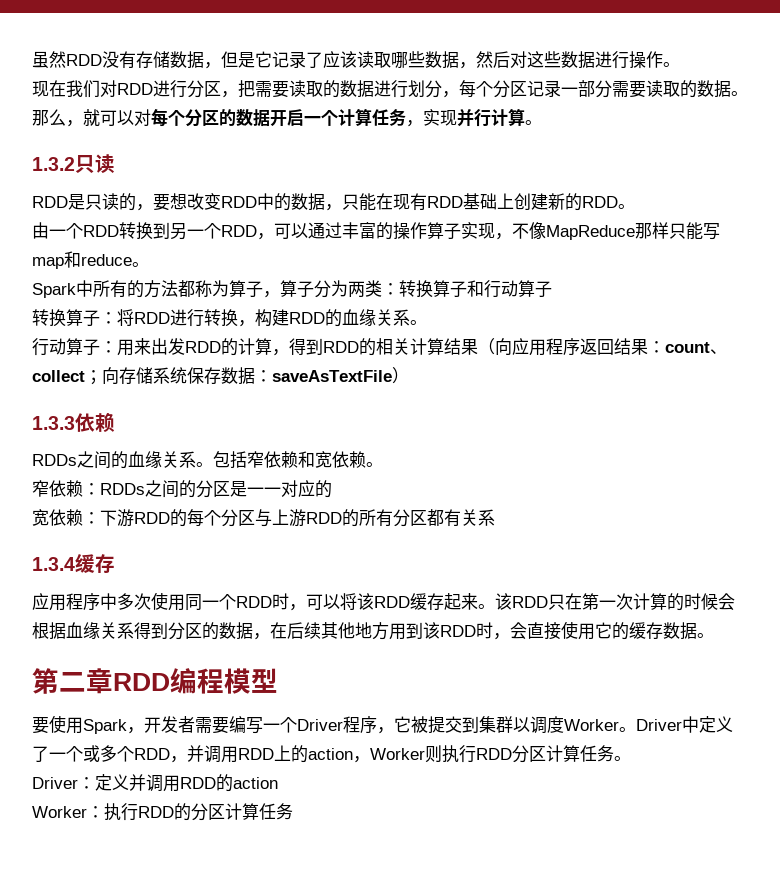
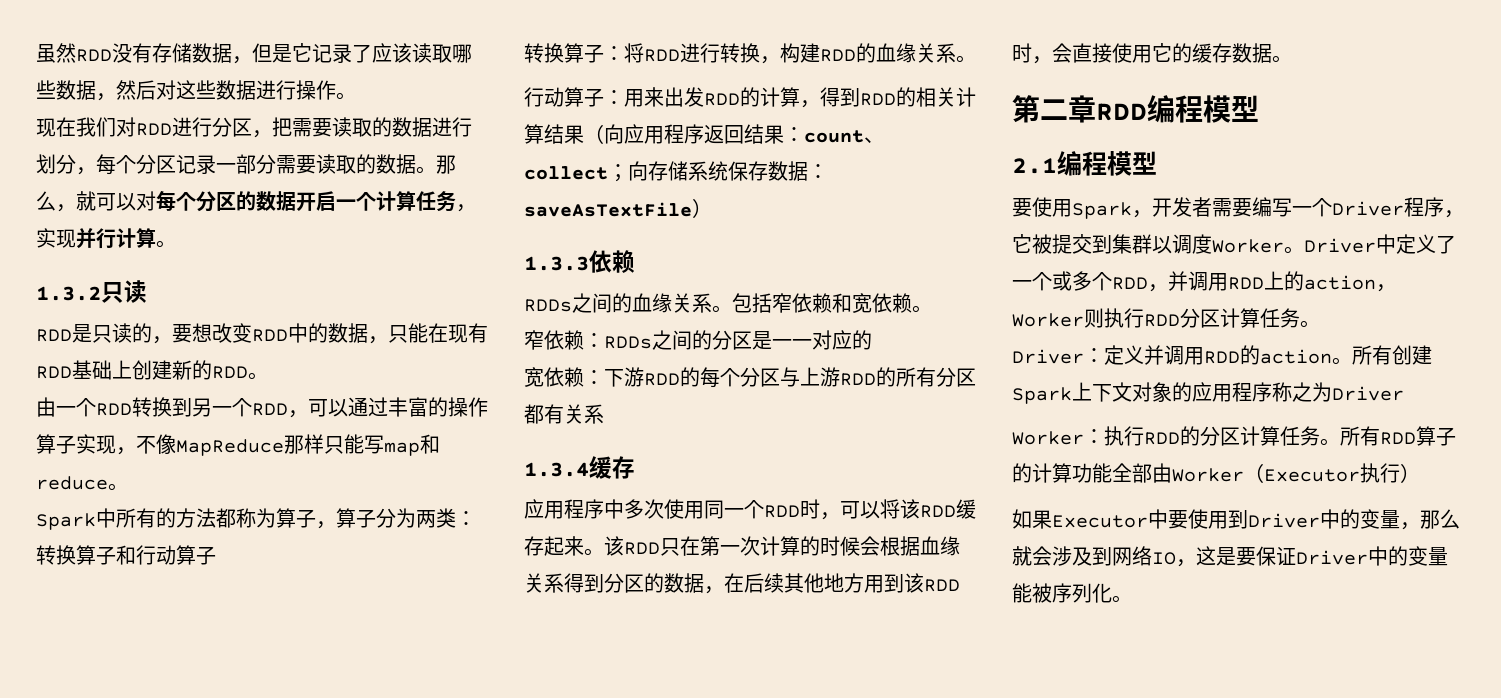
(278, 680) none -> [1012,151,1157,176] // 2.1编程模型
(278, 783) none -> [1332,345,1432,365] [1012,382,1404,404] 。所有创建Spark上下文对象的应用程序称之为Driver
(293, 811) none -> [1320,426,1456,446] [1012,463,1420,483] [1012,509,1460,530] [1012,546,1448,567] [1012,583,1132,603] 。所有RDD算子的计算功能全部由Worker（Executor执行） // 如果Executor中要使用到Driver中的变量，那么就会涉及到网络IO，这是要保证Driver中的变量能被序列化。

